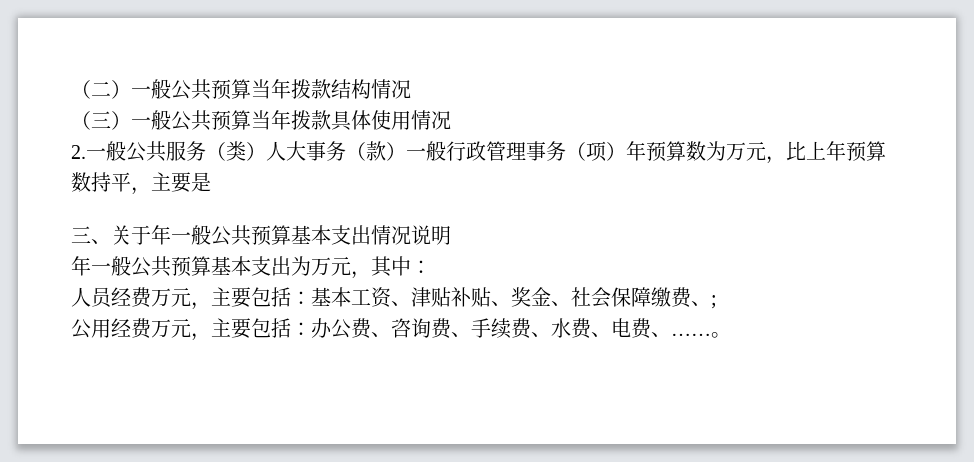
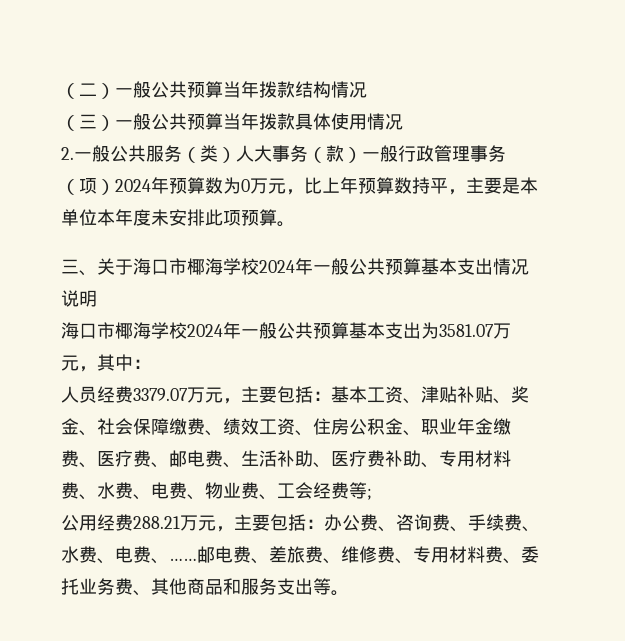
(626, 151) none -> [115,179,151,192] 2024
(726, 151) none -> [241,179,250,192] 0
[71,225,151,245] // 三、关于 -> [520,177,538,194] [61,209,295,227] [61,258,295,276] 本单位本年度未安排此项预算。 // 三、关于海口市椰海学校2024
(451, 235) none -> [61,322,223,339] 海口市椰海学校2024
(311, 266) none -> [439,324,494,337] 3581.07
(152, 297) none -> [133,388,188,401] 3379.07
(711, 303) none -> [223,418,511,436] [61,450,511,468] [61,482,367,500] 绩效工资、住房公积金、职业年金缴费、医疗费、邮电费、生活补助、医疗费补助、专用材料费、水费、电费、物业费、工会经费等
(152, 328) none -> [133,516,180,529] 288.21
(711, 334) none -> [197,546,539,564] [61,578,331,596] 邮电费、差旅费、维修费、专用材料费、委托业务费、其他商品和服务支出等

